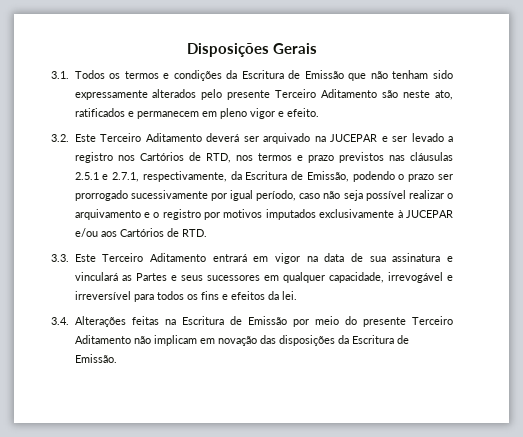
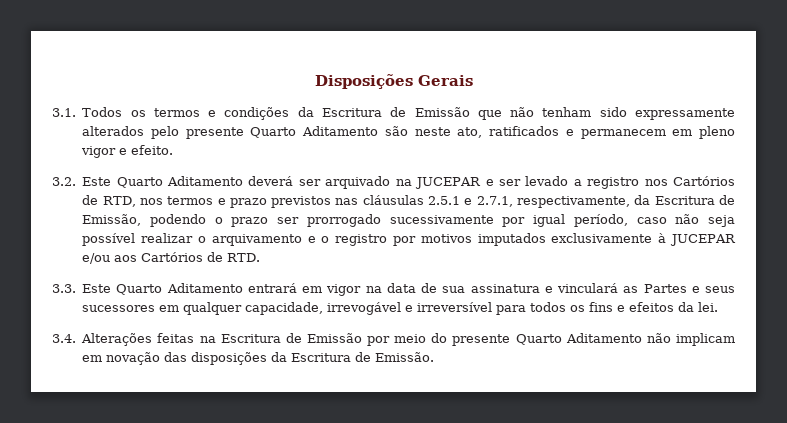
[275,89,317,98] Terceiro -> [250,127,297,138] Quarto
[100,133,141,142] Terceiro -> [116,177,163,188] Quarto
[102,253,144,262] Terceiro -> [116,284,163,295] Quarto
[412,316,454,325] Terceiro -> [515,334,562,345] Quarto

